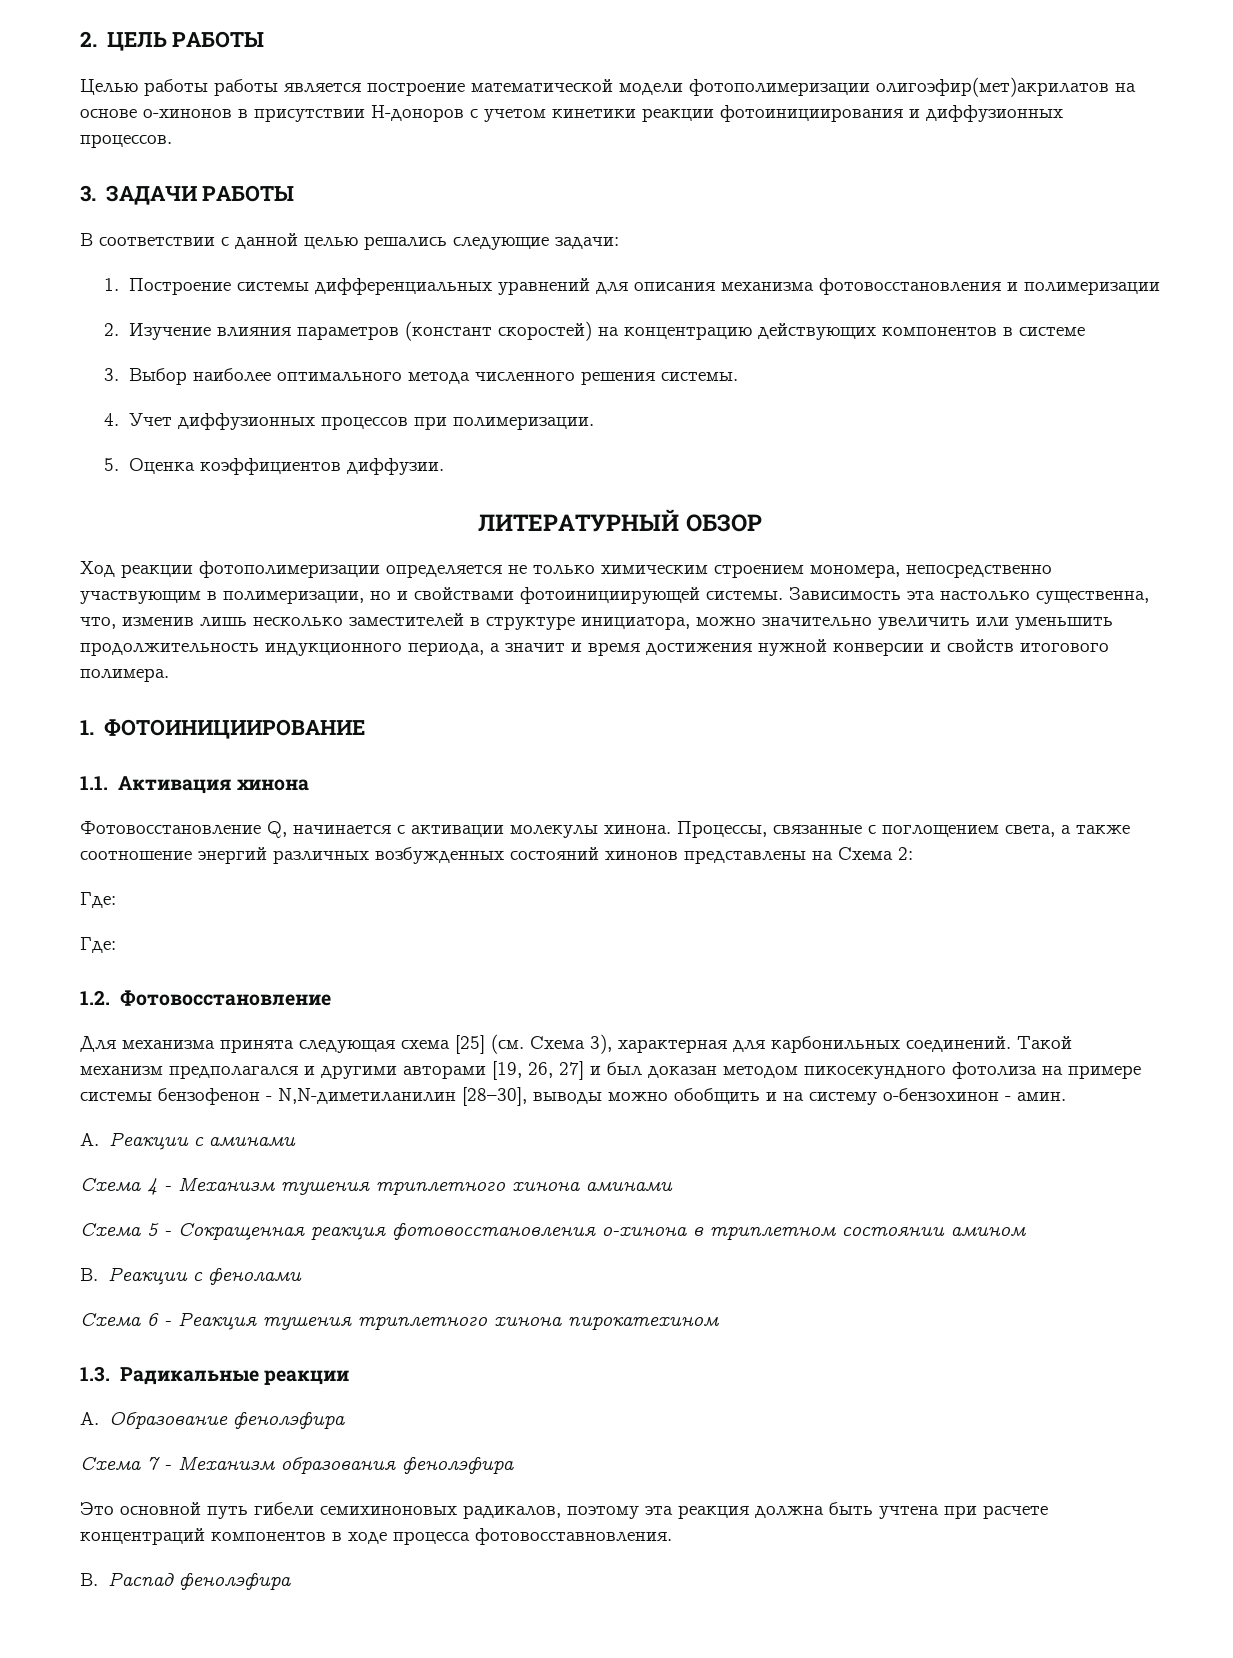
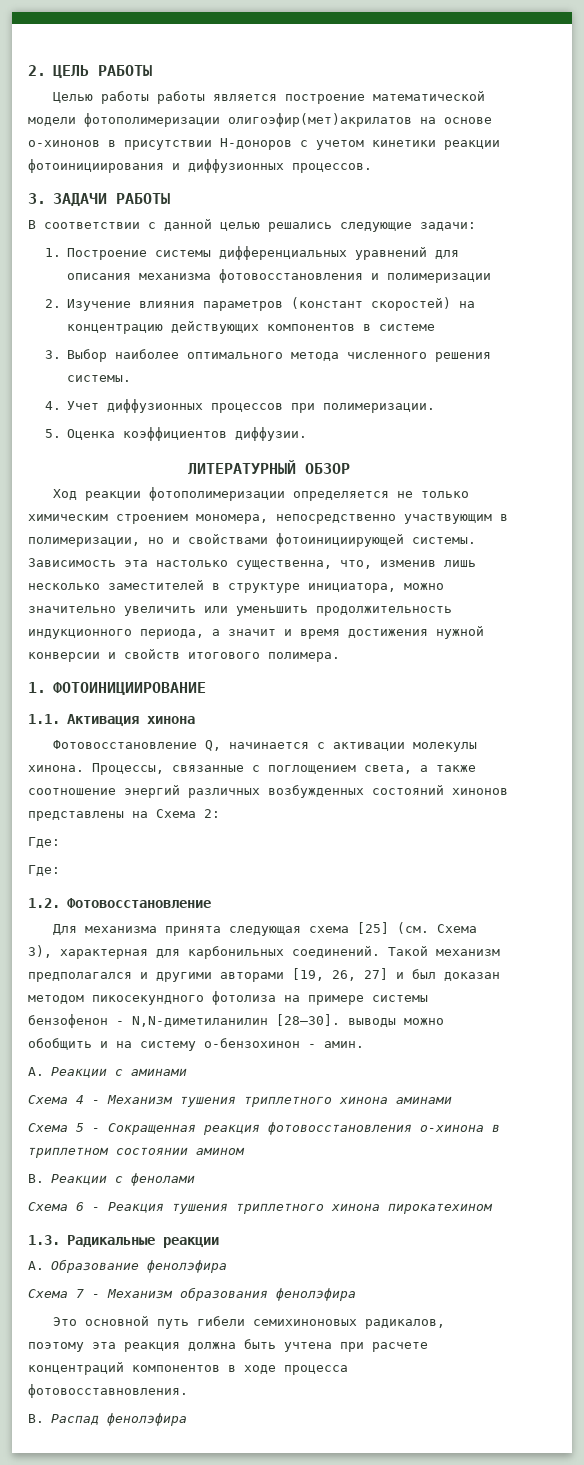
[462,1087,527,1106] [28–30], -> [276,1014,340,1026] [28–30].

